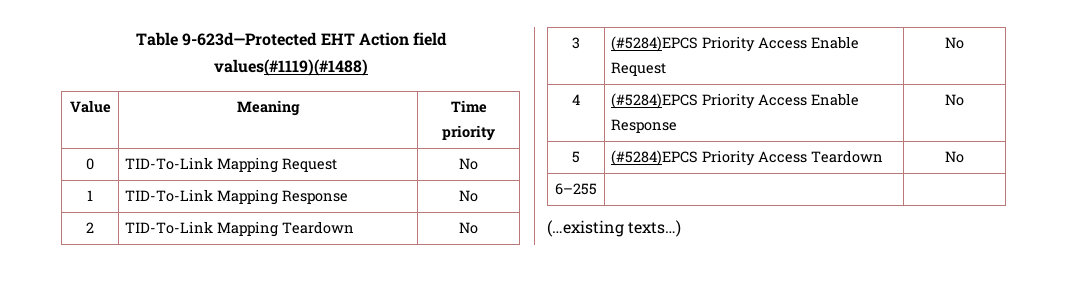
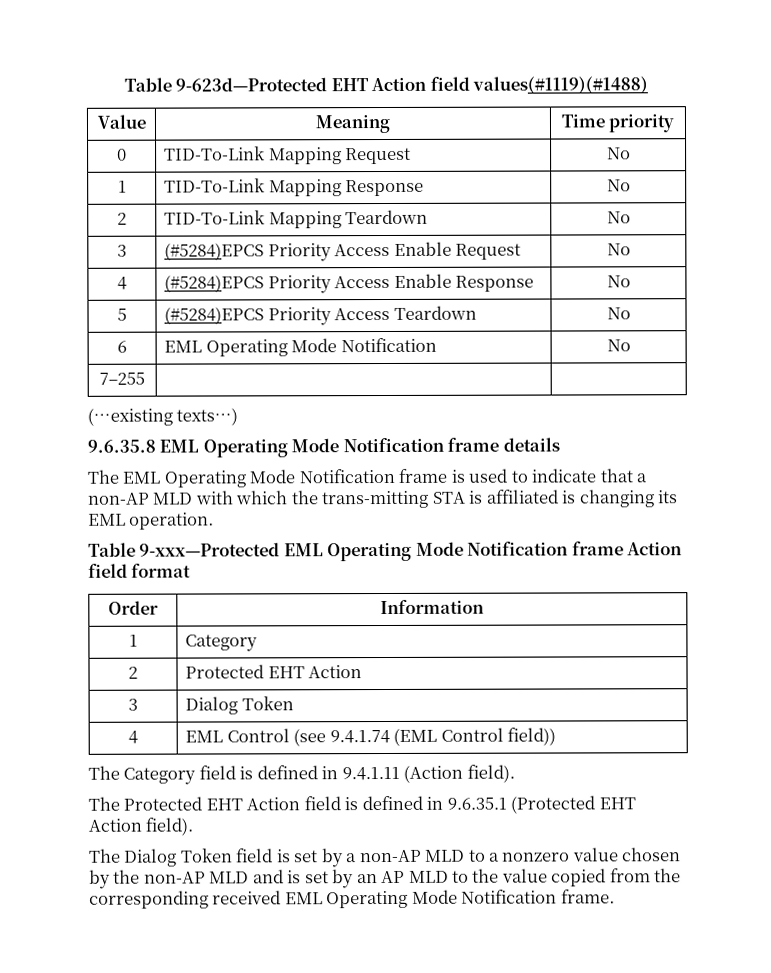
[555,183,597,195] [547,220,682,237] 6–255 | | // (…existing texts…) -> [117,340,127,353] [164,337,437,357] [606,339,631,352] [99,371,145,385] [87,407,239,426] [87,437,560,458] [87,468,648,488] [88,489,679,509] [88,512,215,530] [88,541,683,562] [88,563,192,578] [108,600,159,615] [380,599,484,615] [128,634,138,647] [185,634,259,652] [128,666,138,679] [185,664,363,679] [128,698,138,711] [185,696,294,715] [128,730,138,744] [185,727,557,747] [88,764,515,785] [88,795,636,814] [88,817,194,836] [89,847,682,868] [89,868,682,889] [89,889,615,909] 6 | EML Operating Mode Notification | No // 7–255 | | // (…existing texts…) // 9.6.35.8 EML Operating Mode Notification frame details // The EML Operating Mode Notification frame is used to indicate that a non-AP MLD with which the trans-mitting STA is affiliated is changing its EML operation. // Table 9-xxx—Protected EML Operating Mode Notification frame Action field format // Order | Information // 1 | Category // 2 | Protected EHT Action // 3 | Dialog Token // 4 | EML Control (see 9.4.1.74 (EML Control field)) // The Category field is defined in 9.4.1.11 (Action field). // The Protected EHT Action field is defined in 9.6.35.1 (Protected EHT Action field). // The Dialog Token field is set by a non-AP MLD to a nonzero value chosen by the non-AP MLD and is set by an AP MLD to the value copied from the corresponding received EML Operating Mode Notification frame.

